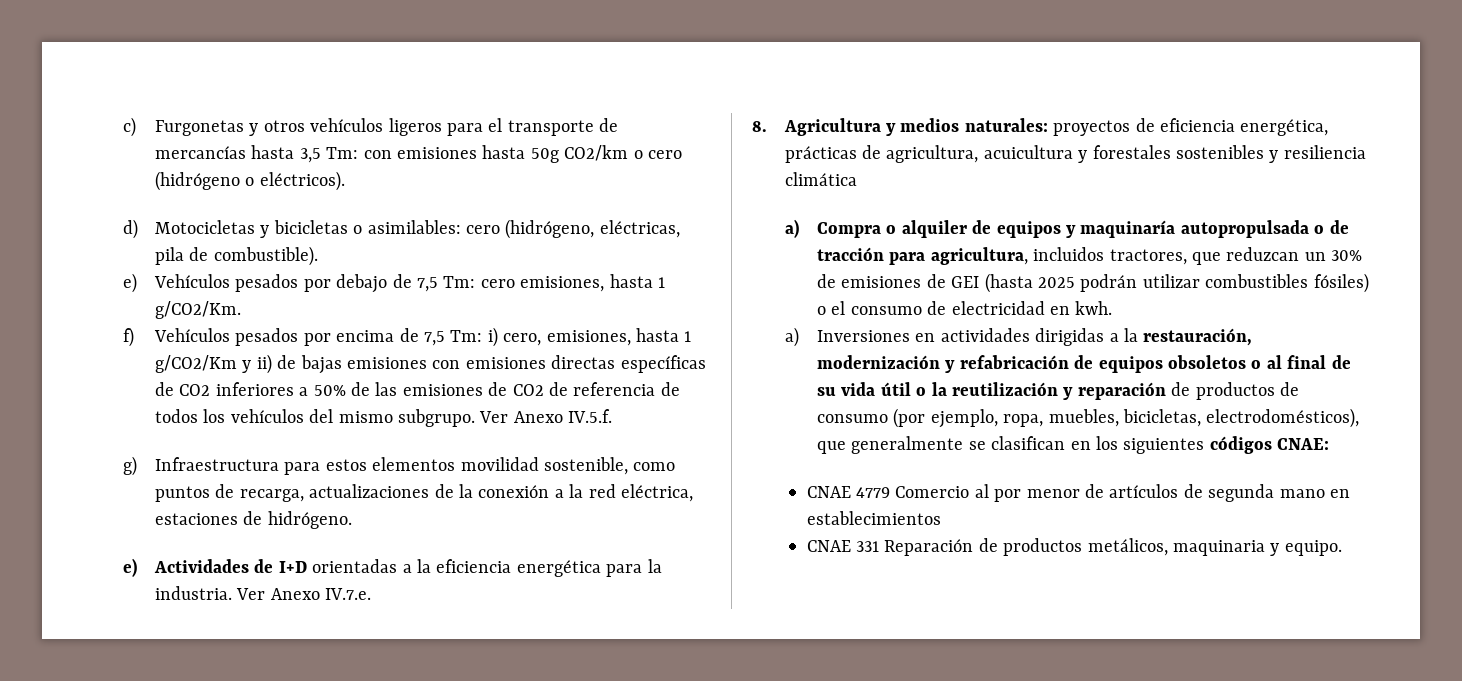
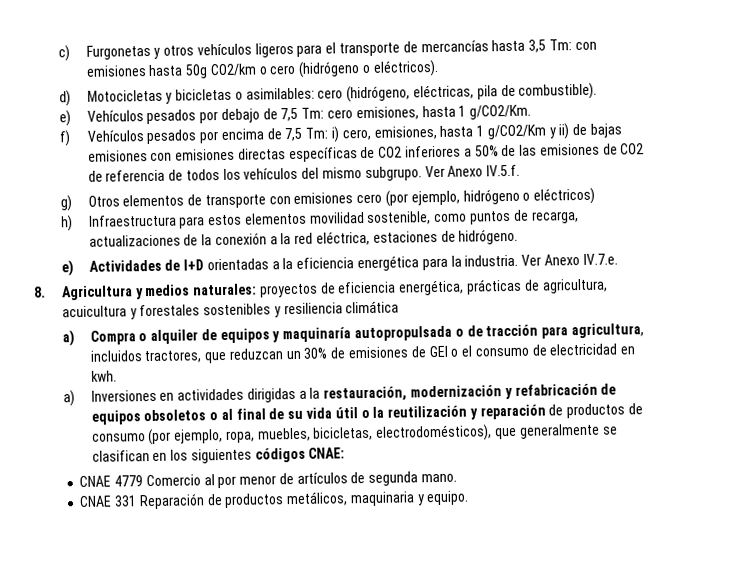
(137, 466) none -> [87,187,596,209] [60,215,73,232] Otros elementos de transporte con emisiones cero (por ejemplo, hidrógeno o eléctricos) // h)
[984,273,1369,293] (hasta 2025 podrán utilizar combustibles fósiles) -> (449, 351) none
[1279,489,1350,498] [806,511,941,525] mano en establecimientos -> [420,473,457,483] mano.

